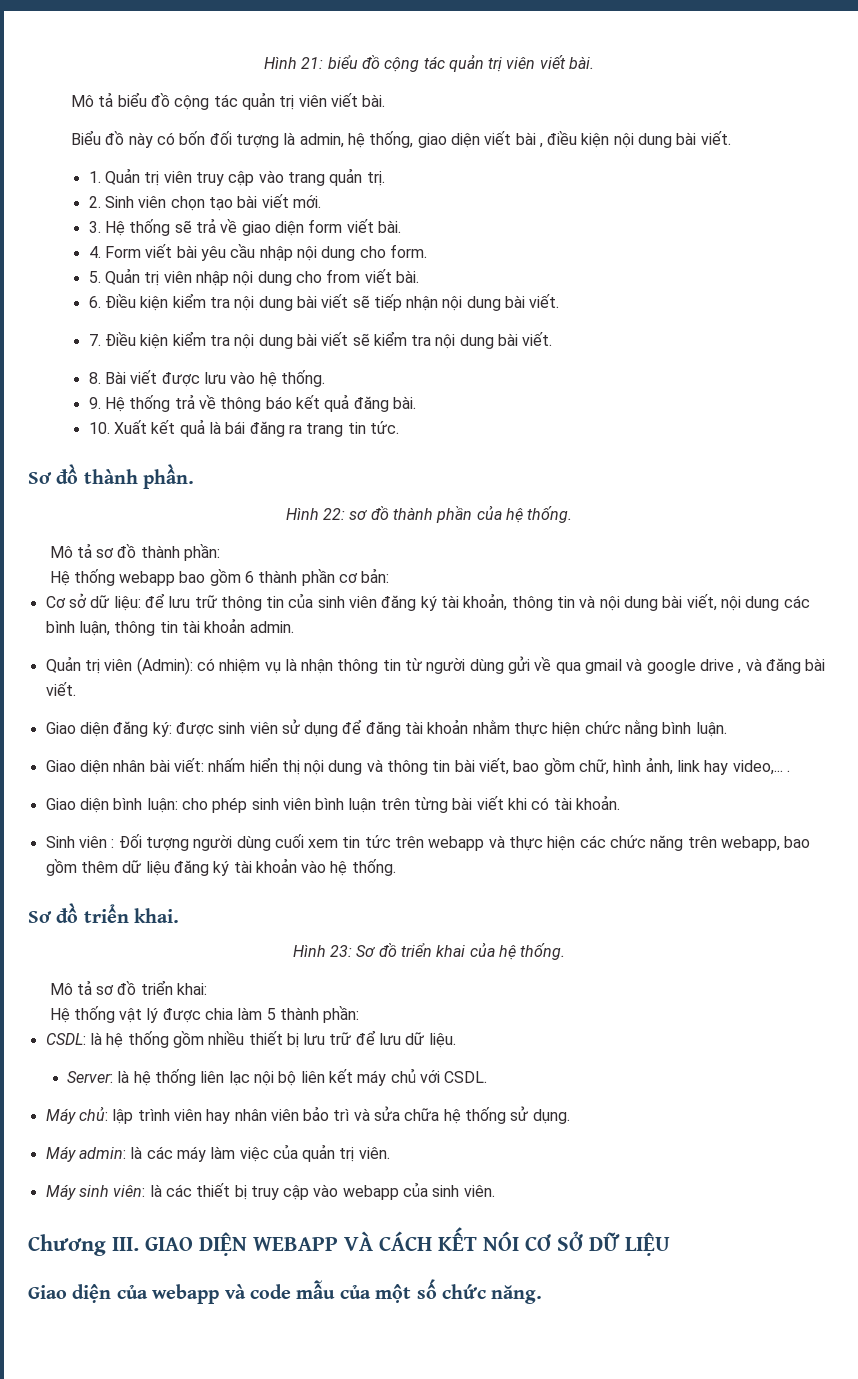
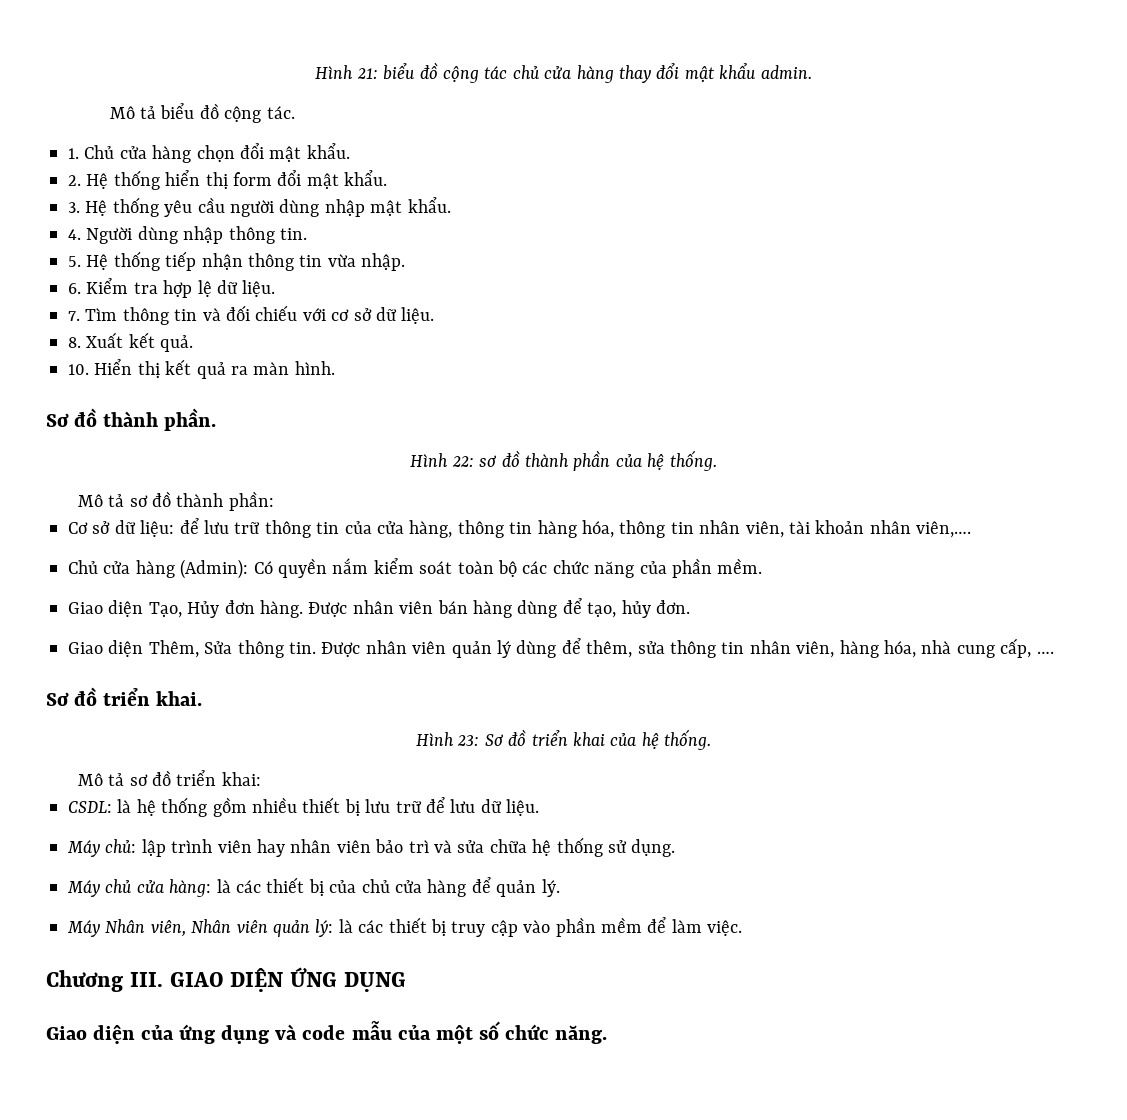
[448,54,595,72] quản trị viên viết bài. -> [512,63,812,83] chủ cửa hàng thay đổi mật khẩu admin.
[213,92,386,110] [71,130,731,148] [88,168,385,186] [88,194,321,211] [88,218,401,236] [88,244,427,261] [88,268,419,286] [88,293,560,311] [88,331,553,349] [88,370,325,387] [88,394,416,412] [88,419,399,437] tác quản trị viên viết bài. // Biểu đồ này có bốn đối tượng là admin, hệ thống, giao diện viết bài , điều kiện nội dung bài viết. // 1. Quản trị viên truy cập vào trang quản trị. // 2. Sinh viên chọn tạo bài viết mới. // 3. Hệ thống sẽ trả về giao diện form viết bài. // 4. Form viết bài yêu cầu nhập nội dung cho form. // 5. Quản trị viên nhập nội dung cho from viết bài. // 6. Điều kiện kiểm tra nội dung bài viết sẽ tiếp nhận nội dung bài viết. // 7. Điều kiện kiểm tra nội dung bài viết sẽ kiểm tra nội dung bài viết. // 8. Bài viết được lưu vào hệ thống. // 9. Hệ thống trả về thông báo kết quả đăng bài. // 10. Xuất kết quả là bái đăng ra trang tin tức. -> [266,106,295,119] [68,143,350,163] [68,170,388,190] [68,197,451,217] [68,226,307,244] [68,251,406,271] [68,278,276,298] [68,305,435,325] [68,332,194,352] [68,359,335,379] tác. // 1. Chủ cửa hàng chọn đổi mật khẩu. // 2. Hệ thống hiển thị form đổi mật khẩu. // 3. Hệ thống yêu cầu người dùng nhập mật khẩu. // 4. Người dùng nhập thông tin. // 5. Hệ thống tiếp nhận thông tin vừa nhập. // 6. Kiểm tra hợp lệ dữ liệu. // 7. Tìm thông tin và đối chiếu với cơ sở dữ liệu. // 8. Xuất kết quả. // 10. Hiển thị kết quả ra màn hình.
[49,568,390,586] // Hệ thống webapp bao gồm 6 thành phần cơ bản: -> (274, 501) none
[317,593,810,611] [45,618,294,636] [45,656,826,675] [45,682,76,696] [45,719,727,737] [45,757,790,775] [45,795,621,813] [45,834,811,851] [45,858,396,876] sinh viên đăng ký tài khoản, thông tin và nội dung bài viết, nội dung các bình luận, thông tin tài khoản admin. // Quản trị viên (Admin): có nhiệm vụ là nhận thông tin từ người dùng gửi về qua gmail và google drive , và đăng bài viết. // Giao diện đăng ký: được sinh viên sử dụng để đăng tài khoản nhằm thực hiện chức nằng bình luận. // Giao diện nhân bài viết: nhấm hiển thị nội dung và thông tin bài viết, bao gồm chữ, hình ảnh, link hay video,... . // Giao diện bình luận: cho phép sinh viên bình luận trên từng bài viết khi có tài khoản. // Sinh viên : Đối tượng người dùng cuối xem tin tức trên webapp và thực hiện các chức năng trên webapp, bao gồm thêm dữ liệu đăng ký tài khoản vào hệ thống. -> [376,520,972,538] [68,558,763,579] [68,598,690,618] [68,638,1054,658] cửa hàng, thông tin hàng hóa, thông tin nhân viên, tài khoản nhân viên,…. // Chủ cửa hàng (Admin): Có quyền nắm kiểm soát toàn bộ các chức năng của phần mềm. // Giao diện Tạo, Hủy đơn hàng. Được nhân viên bán hàng dùng để tạo, hủy đơn. // Giao diện Thêm, Sửa thông tin. Được nhân viên quản lý dùng để thêm, sửa thông tin nhân viên, hàng hóa, nhà cung cấp, ….
[49,1006,360,1023] // Hệ thống vật lý được chia làm 5 thành phần: -> (261, 779) none
[67,1068,488,1086] // Server: là hệ thống liên lạc nội bộ liên kết máy chủ với CSDL. -> (540, 807) none
[78,1144,390,1162] [45,1184,146,1200] admin: là các máy làm việc của quản trị viên. // Máy sinh viên: -> [105,877,560,897] [67,919,334,937] chủ cửa hàng: là các thiết bị của chủ cửa hàng để quản lý. // Máy Nhân viên, Nhân viên quản lý:
[342,1182,495,1200] webapp của sinh viên. -> [555,917,743,937] phần mềm để làm việc.
[253,1227,670,1256] WEBAPP VÀ CÁCH KẾT NÓI CƠ SỞ DỮ LIỆU -> [290,967,406,992] ỨNG DỤNG
[152,1284,220,1304] webapp -> [179,1024,270,1044] ứng dụng

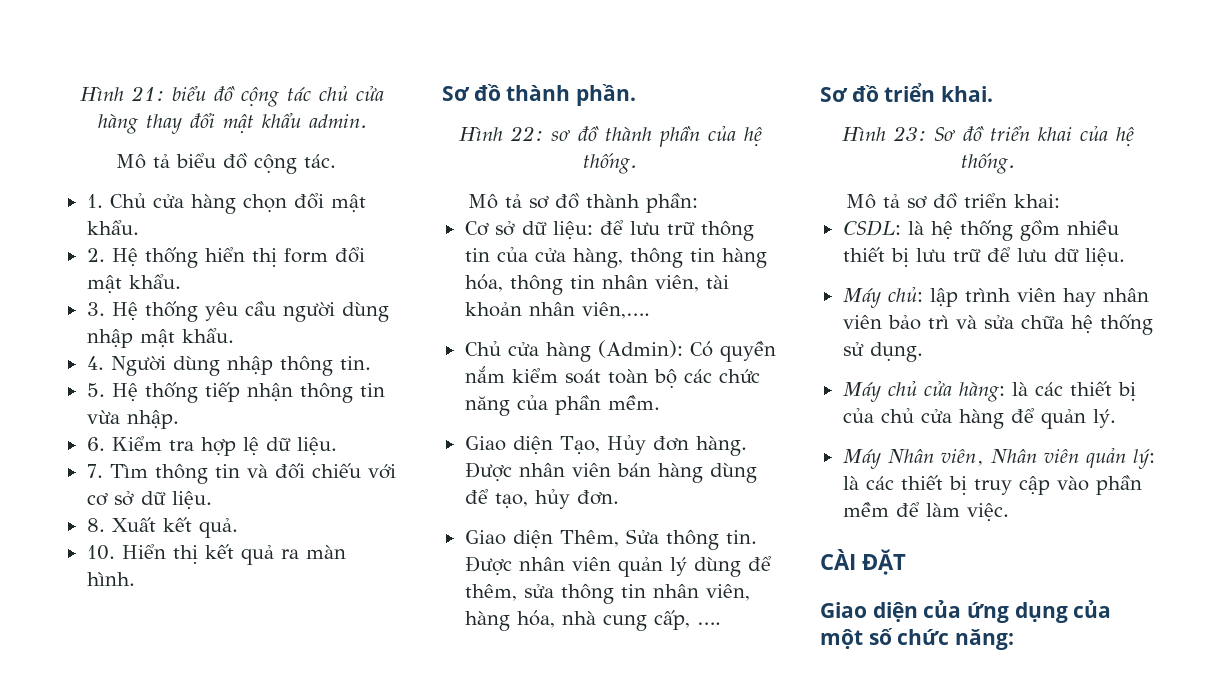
[46,967,406,992] Chương III. GIAO DIỆN ỨNG DỤNG -> [820,549,906,575] CÀI ĐẶT
[275,1020,392,1040] và code mẫu -> (1068, 612) none
[554,1025,607,1044] năng. -> [955,629,1015,650] năng:

